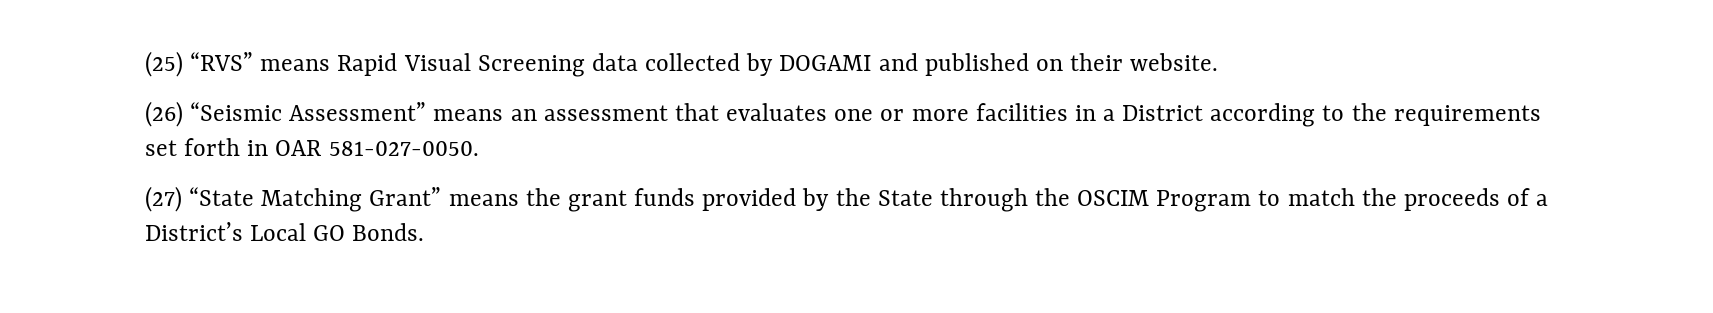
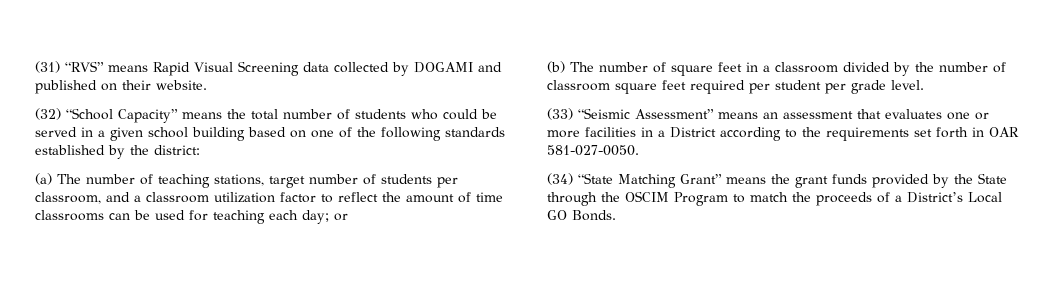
[145,51,183,77] (25) -> [35,61,60,73] (31)
[145,101,183,127] (26) -> [35,108,497,123] [35,127,505,141] [35,145,200,159] [35,173,458,188] [35,192,503,204] [35,210,348,224] [547,61,1006,76] [547,80,924,94] [547,108,573,120] (32) “School Capacity” means the total number of students who could be served in a given school building based on one of the following standards established by the district: // (a) The number of teaching stations, target number of students per classroom, and a classroom utilization factor to reflect the amount of time classrooms can be used for teaching each day; or // (b) The number of square feet in a classroom divided by the number of classroom square feet required per student per grade level. // (33)
[145,186,182,212] (27) -> [547,173,573,185] (34)

